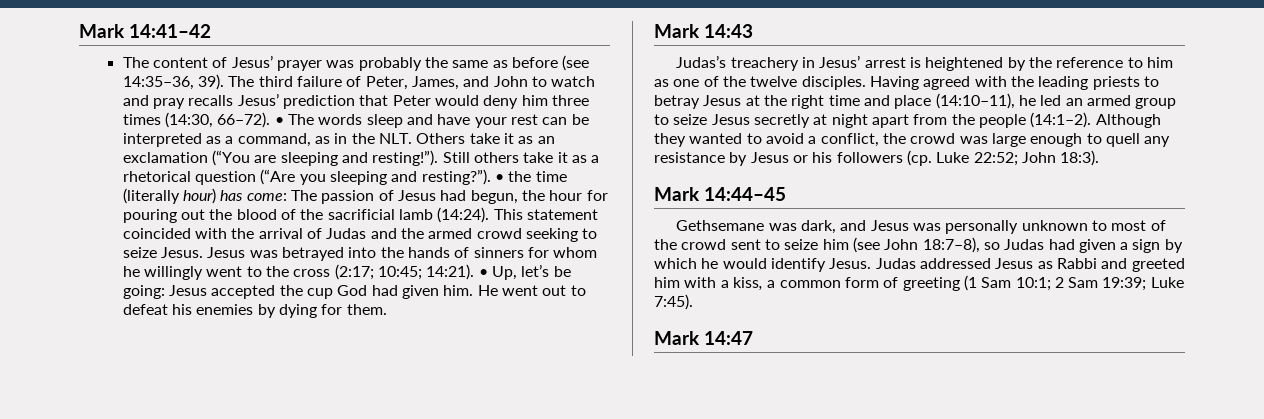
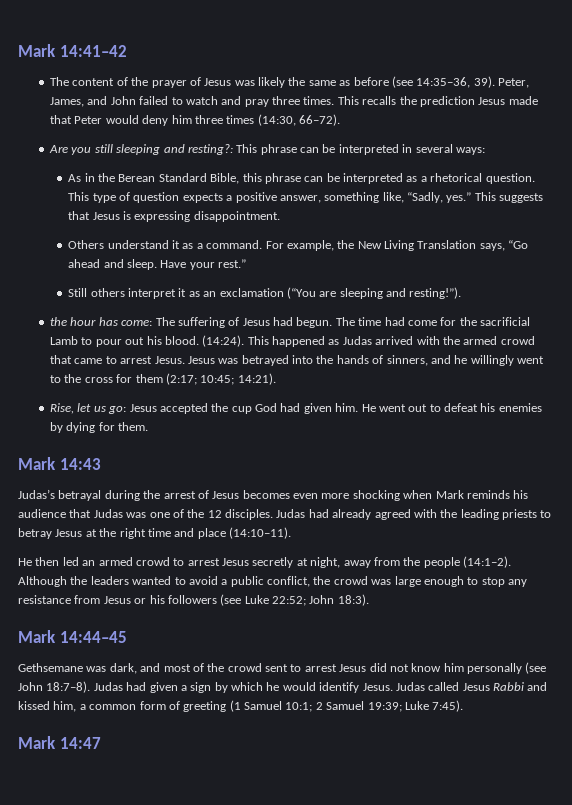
[231,55,422,71] Jesus’ prayer was probably -> [131,77,286,88] the prayer of Jesus was likely
[228,76,362,87] The third failure of -> (495, 82) none
(528, 81) none -> [139,96,169,105] failed
[188,93,356,109] recalls Jesus’ prediction -> [272,96,538,107] three times. This recalls the prediction Jesus made
[274,114,539,128] • The words sleep and have your rest -> [49,144,485,155] [68,173,301,184] // Are you still sleeping and resting?: This phrase can be interpreted in several ways: // As in the Berean Standard Bible, this phrase
[237,133,500,147] command, as in the NLT. Others take -> [430,173,535,184] [68,192,544,203] [68,211,280,222] [68,240,529,251] [68,259,247,270] [68,288,177,299] rhetorical question. This type of question expects a positive answer, something like, “Sadly, yes.” This suggests that Jesus is expressing disappointment. // Others understand it as a command. For example, the New Living Translation says, “Go ahead and sleep. Have your rest.” // Still others interpret
[442,152,600,163] [122,169,567,185] [122,188,217,204] Still others take it as a rhetorical question (“Are you sleeping and resting?”). • the time (literally hour) -> [50,317,97,326] // the hour
[321,190,375,204] passion -> [177,317,225,328] suffering
[470,190,608,204] [122,207,599,223] [122,228,598,242] [122,247,157,258] begun, the hour for pouring out the blood of the sacrificial lamb (14:24). This statement coincided with the arrival of Judas and the armed crowd seeking to seize -> [296,317,531,328] [50,335,535,347] [50,355,153,364] begun. The time had come for the sacrificial Lamb to pour out his blood. (14:24). This happened as Judas arrived with the armed crowd that came to arrest
[473,247,598,258] sinners for whom -> [386,355,451,366] sinners, and
(331, 273) none -> [116,374,163,383] for them
[478,264,571,280] [122,285,165,299] • Up, let’s be going: -> [50,403,127,414] // Rise, let us go:
[730,55,1173,71] [654,76,919,90] treachery in Jesus’ arrest is heightened by the reference to him as one of the twelve disciples. Having -> [58,490,529,501] [18,509,372,520] betrayal during the arrest of Jesus becomes even more shocking when Mark reminds his audience that Judas was one of the 12 disciples. Judas had already
[935,93,1177,109] [654,114,708,125] (14:10–11), he led an armed group to seize -> [229,527,291,539] [18,557,220,566] (14:10–11). // He then led an armed crowd to arrest
[831,114,909,128] night apart -> [310,557,371,568] night, away
[654,133,686,147] they -> [70,576,129,585] the leaders
(817, 140) none -> [230,576,264,587] public
[1105,133,1140,147] quell -> [481,577,505,587] stop
[729,152,748,166] by -> [74,595,101,604] from
[906,150,932,166] (cp. -> [220,594,242,606] (see
[870,220,1107,234] Jesus was personally unknown to -> (161, 667) none
[784,237,1000,253] seize him (see John 18:7–8), so -> [304,662,547,674] [18,681,91,693] arrest Jesus did not know him personally (see John 18:7–8).
[919,258,1185,272] [654,277,763,291] addressed Jesus as Rabbi and greeted him with a kiss, -> [428,682,548,691] [18,701,77,712] called Jesus Rabbi and kissed him,
[981,277,1012,288] Sam -> [244,701,282,710] Samuel
[1068,277,1099,288] Sam -> [326,701,365,710] Samuel

